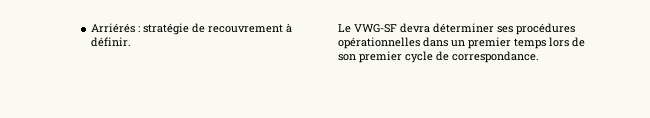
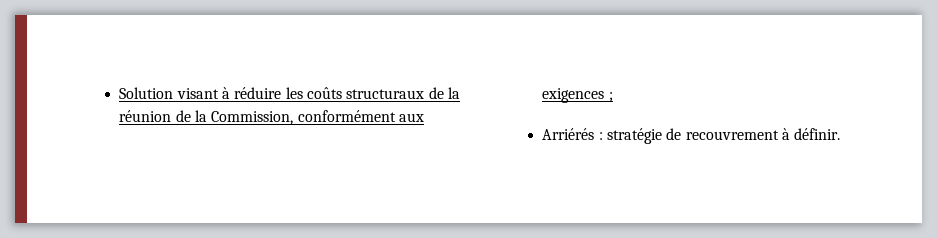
(91, 28) none -> [119,87,460,99] [119,110,424,125] [542,88,613,103] Solution visant à réduire les coûts structuraux de la réunion de la Commission, conformément aux exigences ; //
[338,23,575,35] [338,37,585,49] [338,51,539,63] // Le VWG-SF devra déterminer ses procédures opérationnelles dans un premier temps lors de son premier cycle de correspondance. -> (841, 134) none

